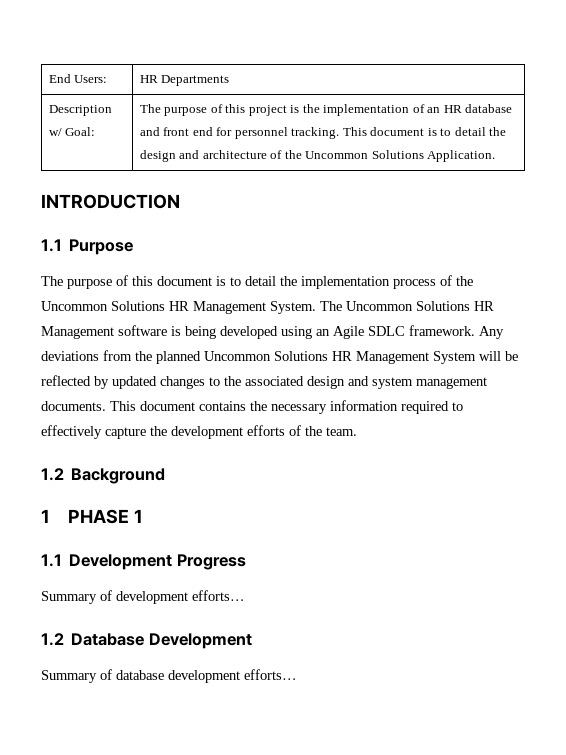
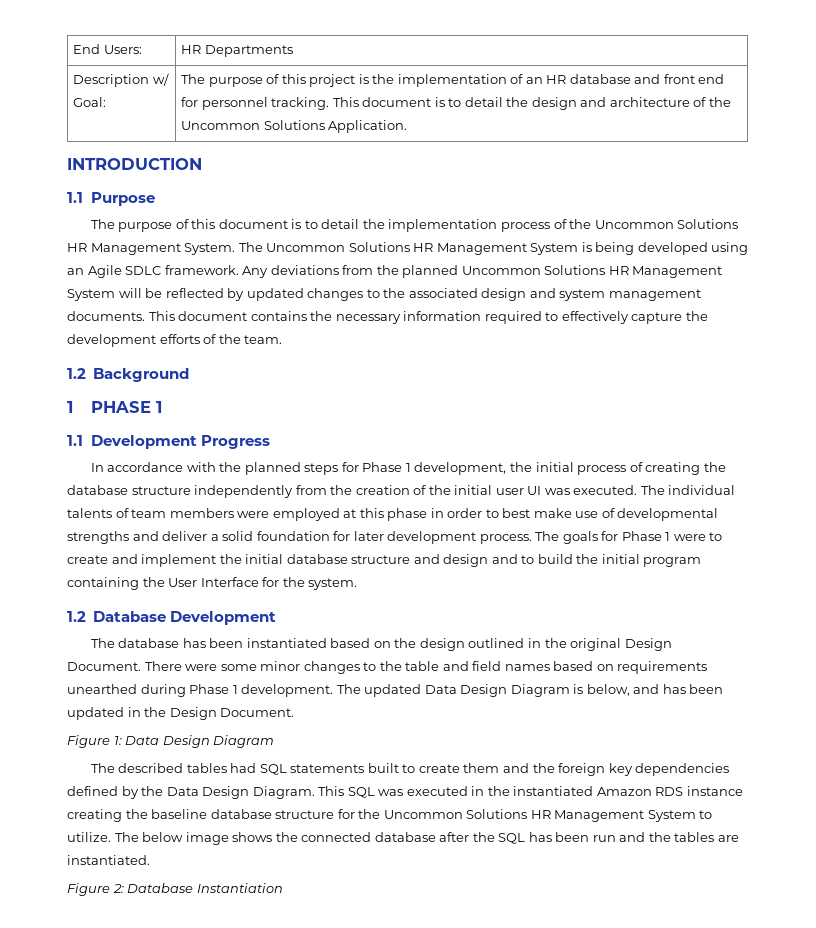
[118,325,167,336] software -> [530,243,579,255] System
[41,590,245,604] [41,633,252,649] [41,669,297,683] Summary of development efforts… // 1.2 Database Development // Summary of database development efforts… -> [90,462,726,475] [67,485,736,498] [67,508,719,521] [67,531,723,544] [67,554,702,567] [67,577,358,590] [67,611,276,625] [90,638,672,651] [67,661,708,674] [67,684,724,697] [67,707,295,720] [67,735,275,748] [90,763,730,776] [67,786,743,799] [67,809,713,822] [67,832,739,845] [67,855,150,865] [67,883,283,896] In accordance with the planned steps for Phase 1 development, the initial process of creating the database structure independently from the creation of the initial user UI was executed. The individual talents of team members were employed at this phase in order to best make use of developmental strengths and deliver a solid foundation for later development process. The goals for Phase 1 were to create and implement the initial database structure and design and to build the initial program containing the User Interface for the system. // 1.2 Database Development // The database has been instantiated based on the design outlined in the original Design Document. There were some minor changes to the table and field names based on requirements unearthed during Phase 1 development. The updated Data Design Diagram is below, and has been updated in the Design Document. // Figure 1: Data Design Diagram // The described tables had SQL statements built to create them and the foreign key dependencies defined by the Data Design Diagram. This SQL was executed in the instantiated Amazon RDS instance creating the baseline database structure for the Uncommon Solutions HR Management System to utilize. The below image shows the connected database after the SQL has been run and the tables are instantiated. // Figure 2: Database Instantiation

